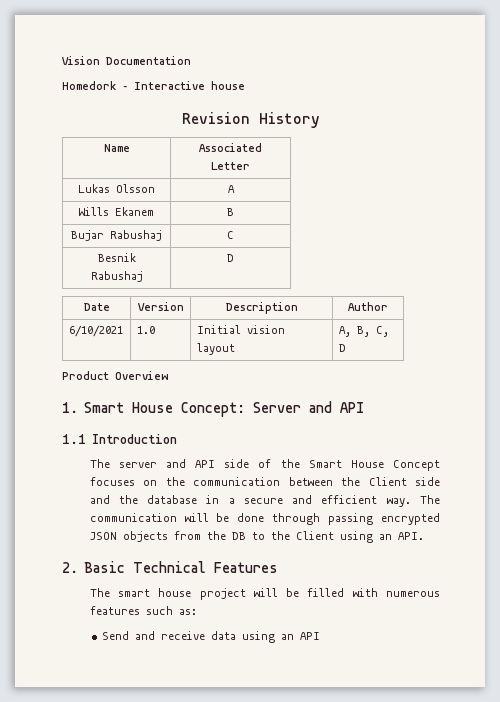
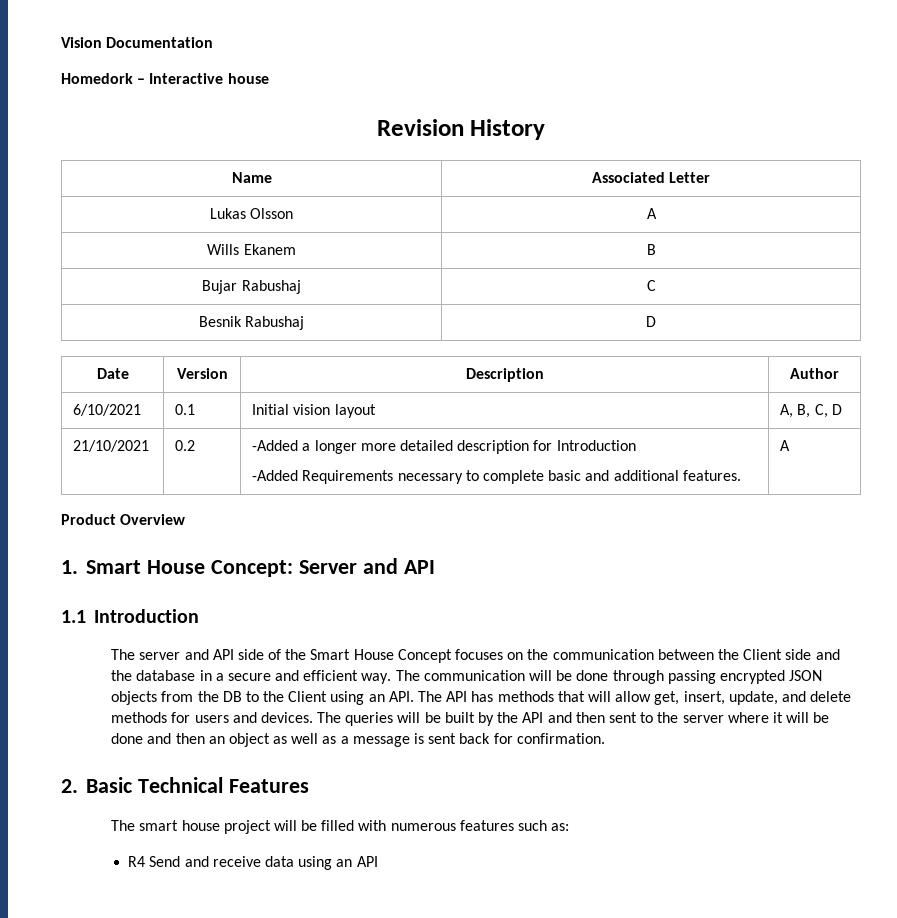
[136,326,155,334] 1.0 -> [175,404,196,415] 0.1
(346, 348) none -> [73,440,150,452] [175,440,196,451] [252,440,636,454] [252,470,741,484] [780,440,791,451] // 21/10/2021 | 0.2 | -Added a longer more detailed description for Introduction // -Added Requirements necessary to complete basic and additional features. | A
(424, 536) none -> [418,691,852,705] [111,712,830,726] [111,733,605,747] The API has methods that will allow get, insert, update, and delete methods for users and devices. The queries will be built by the API and then sent to the server where it will be done and then an object as well as a message is sent back for confirmation.
(197, 612) none -> [128,856,146,867] R4

